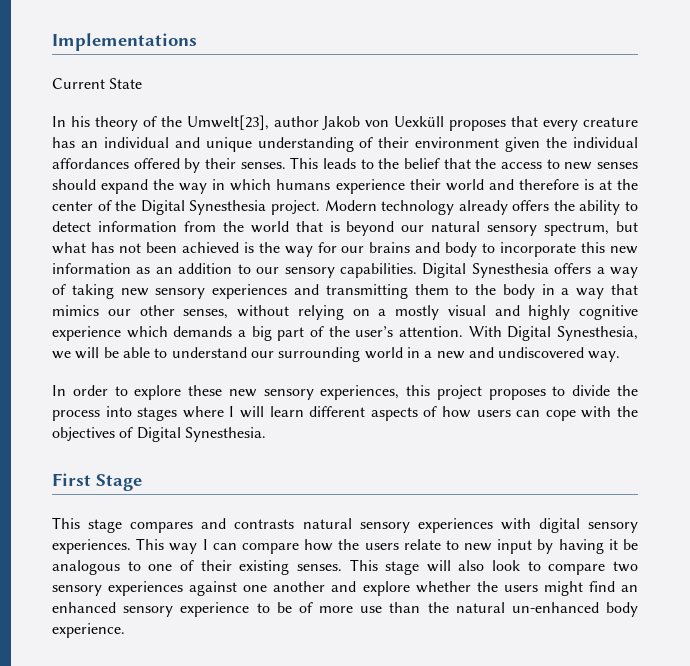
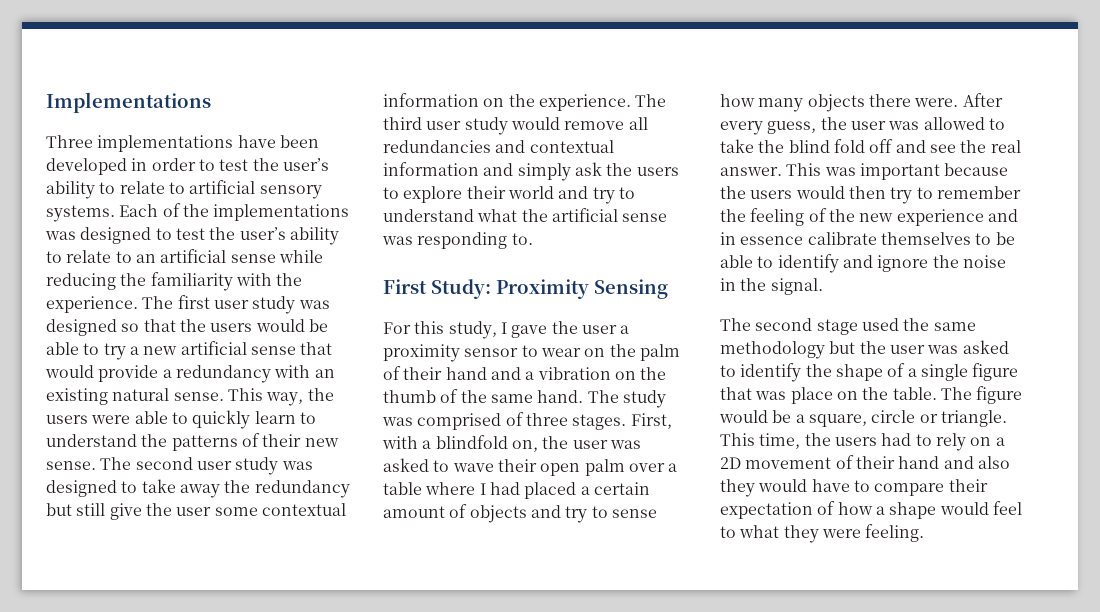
[52,78,143,89] [52,115,638,131] [52,137,639,152] [52,157,639,173] [52,179,638,194] [52,200,638,215] [52,221,638,236] [52,242,638,257] [52,263,638,278] [52,284,638,299] [52,305,638,320] [52,326,638,341] [52,347,621,362] [52,385,638,400] [52,406,639,421] [52,427,266,442] [52,473,142,491] [52,517,639,533] [52,538,638,554] [52,559,639,575] [52,581,638,596] [52,602,638,617] [52,623,125,638] Current State // In his theory of the Umwelt[23], author Jakob von Uexküll proposes that every creature has an individual and unique understanding of their environment given the individual affordances offered by their senses. This leads to the belief that the access to new senses should expand the way in which humans experience their world and therefore is at the center of the Digital Synesthesia project. Modern technology already offers the ability to detect information from the world that is beyond our natural sensory spectrum, but what has not been achieved is the way for our brains and body to incorporate this new information as an addition to our sensory capabilities. Digital Synesthesia offers a way of taking new sensory experiences and transmitting them to the body in a way that mimics our other senses, without relying on a mostly visual and highly cognitive experience which demands a big part of the user’s attention. With Digital Synesthesia, we will be able to understand our surrounding world in a new and undiscovered way. // In order to explore these new sensory experiences, this project proposes to divide the process into stages where I will learn different aspects of how users can cope with the objectives of Digital Synesthesia. // First Stage // This stage compares and contrasts natural sensory experiences with digital sensory experiences. This way I can compare how the users relate to new input by having it be analogous to one of their existing senses. This stage will also look to compare two sensory experiences against one another and explore whether the users might find an enhanced sensory experience to be of more use than the natural un-enhanced body experience. -> [46,135,319,152] [46,158,329,175] [46,180,322,199] [46,203,350,222] [45,227,339,245] [46,249,323,263] [46,272,303,291] [46,295,330,314] [46,319,328,336] [46,341,333,360] [45,365,335,383] [46,388,334,406] [46,410,316,429] [46,433,339,451] [46,457,313,475] [46,479,350,498] [46,503,346,520] [383,93,667,111] [383,117,648,135] [383,140,614,153] [383,162,679,181] [383,186,635,204] [383,208,668,222] [382,232,533,249] [383,279,668,299] [383,321,630,339] [383,344,680,362] [383,366,667,380] [383,389,666,408] [382,412,672,430] [382,435,641,452] [383,458,678,476] [383,482,650,499] [383,504,657,523] [720,93,1003,112] [720,117,1005,135] [720,139,1021,153] [720,163,1009,180] [720,186,1021,204] [720,208,1018,226] [720,232,1015,245] [720,254,1006,273] [720,278,823,295] [720,318,976,335] [720,340,1009,359] [720,363,1019,382] [720,386,1023,404] [719,410,1007,427] [720,433,1005,451] [720,455,1010,469] [720,479,988,497] [720,501,1022,519] [720,524,925,543] Three implementations have been developed in order to test the user’s ability to relate to artificial sensory systems. Each of the implementations was designed to test the user’s ability to relate to an artificial sense while reducing the familiarity with the experience. The first user study was designed so that the users would be able to try a new artificial sense that would provide a redundancy with an existing natural sense. This way, the users were able to quickly learn to understand the patterns of their new sense. The second user study was designed to take away the redundancy but still give the user some contextual information on the experience. The third user study would remove all redundancies and contextual information and simply ask the users to explore their world and try to understand what the artificial sense was responding to. // First Study: Proximity Sensing // For this study, I gave the user a proximity sensor to wear on the palm of their hand and a vibration on the thumb of the same hand. The study was comprised of three stages. First, with a blindfold on, the user was asked to wave their open palm over a table where I had placed a certain amount of objects and try to sense how many objects there were. After every guess, the user was allowed to take the blind fold off and see the real answer. This was important because the users would then try to remember the feeling of the new experience and in essence calibrate themselves to be able to identify and ignore the noise in the signal. // The second stage used the same methodology but the user was asked to identify the shape of a single figure that was place on the table. The figure would be a square, circle or triangle. This time, the users had to rely on a 2D movement of their hand and also they would have to compare their expectation of how a shape would feel to what they were feeling.

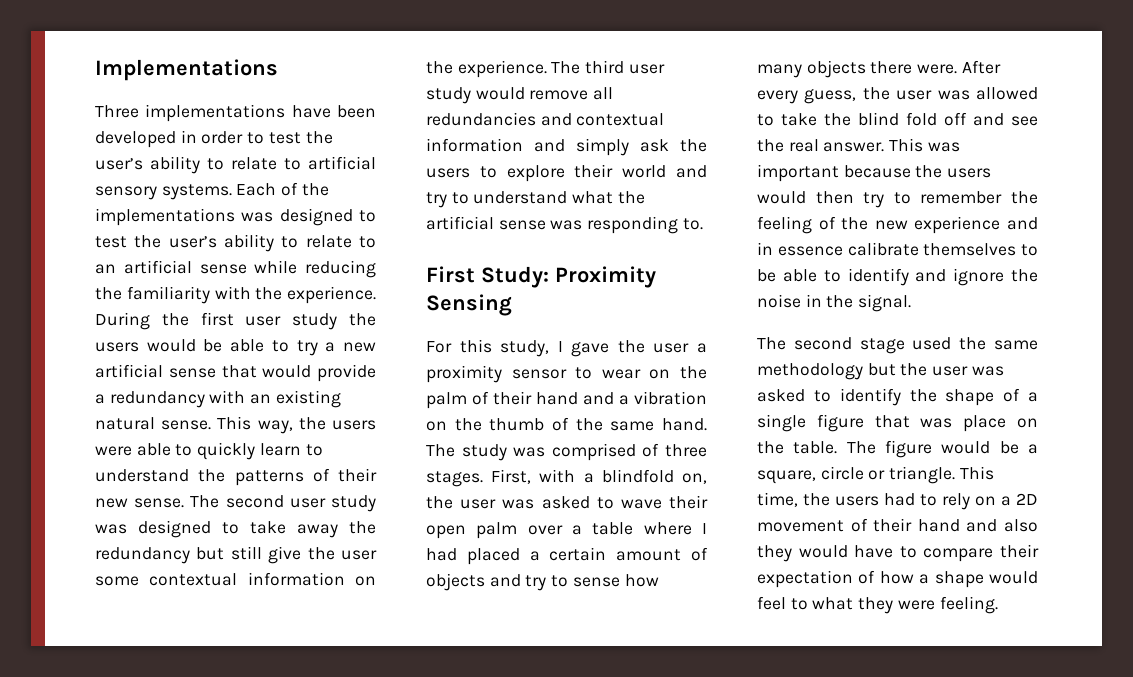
[142,296,174,309] The -> [95,312,189,330] During the
[298,300,330,309] [46,319,176,336] was designed so that -> (338, 321) none

